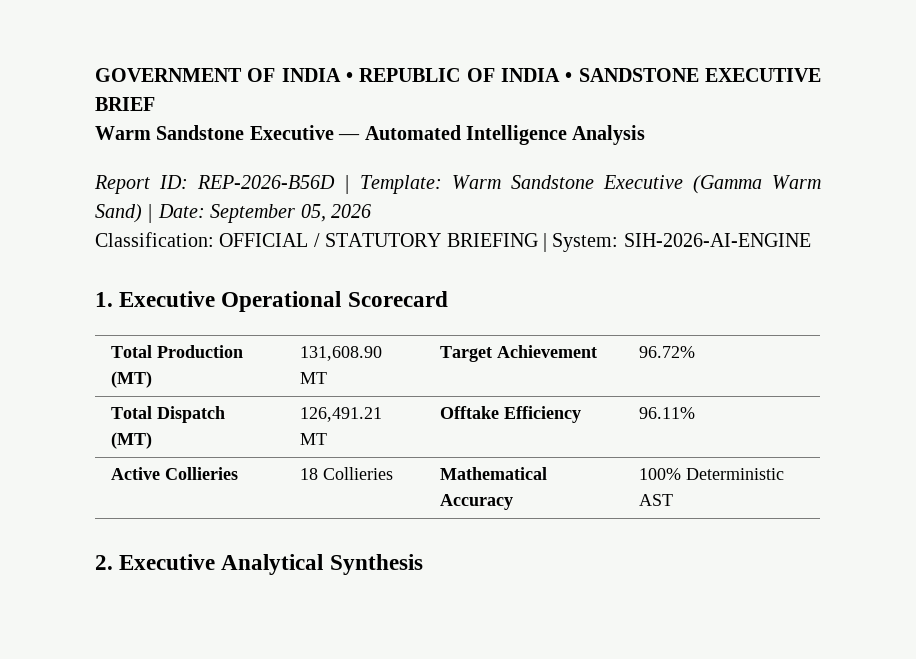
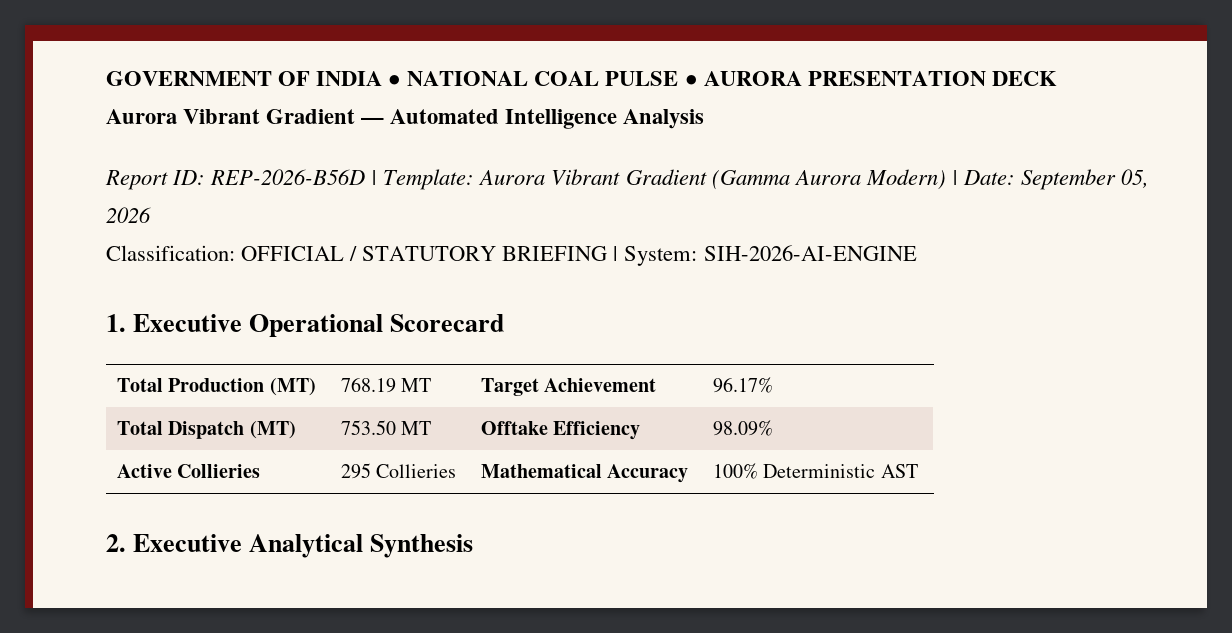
[359,68,821,82] [95,97,155,111] [95,125,334,140] REPUBLIC OF INDIA • SANDSTONE EXECUTIVE BRIEF // Warm Sandstone Executive -> [407,71,1057,86] [106,109,356,124] NATIONAL COAL PULSE • AURORA PRESENTATION DECK // Aurora Vibrant Gradient
[452,175,821,194] [95,204,142,223] Warm Sandstone Executive (Gamma Warm Sand) -> [478,169,946,190] Aurora Vibrant Gradient (Gamma Aurora Modern)
[299,346,382,361] 131,608.90 -> [340,377,396,393] 768.19
[638,346,695,358] 96.72% -> [712,377,773,393] 96.17%
[299,407,382,422] 126,491.21 -> [340,420,396,435] 753.50
[638,407,695,419] 96.11% -> [712,420,773,436] 98.09%
[299,468,318,480] 18 -> [340,463,371,479] 295

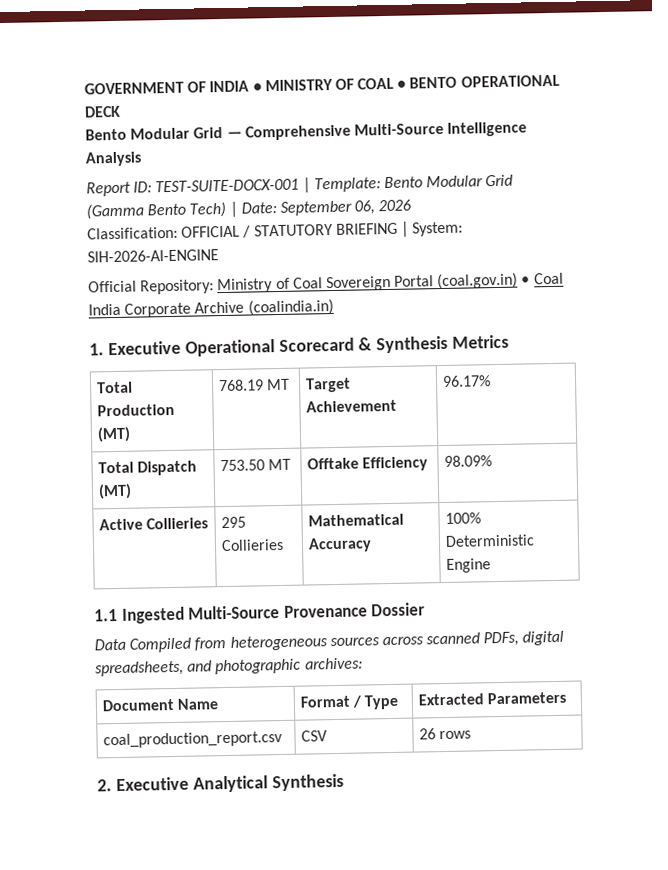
[407,71,1057,86] [106,109,500,124] NATIONAL COAL PULSE • AURORA PRESENTATION DECK // Aurora Vibrant Gradient — Automated -> [264,74,560,92] [84,105,121,118] [85,122,444,141] MINISTRY OF COAL • BENTO OPERATIONAL DECK // Bento Modular Grid — Comprehensive Multi-Source
[210,169,366,185] REP-2026-B56D -> [155,178,300,193] TEST-SUITE-DOCX-001
[478,169,946,190] Aurora Vibrant Gradient (Gamma Aurora Modern) -> [383,174,514,189] [86,201,227,220] Bento Modular Grid (Gamma Bento Tech)
[1121,169,1150,188] 05, -> [354,200,376,215] 06,
(917, 253) none -> [88,272,564,295] [88,298,334,318] // Official Repository: Ministry of Coal Sovereign Portal (coal.gov.in) • Coal India Corporate Archive (coalindia.in)
(505, 323) none -> [358,334,510,354] & Synthesis Metrics
[880,464,918,478] AST -> [445,558,491,573] [94,602,426,624] [94,630,565,653] [95,657,363,677] [101,698,219,712] [299,694,400,710] [417,691,566,706] [102,730,283,749] [300,730,328,742] [418,728,471,740] Engine // 1.1 Ingested Multi-Source Provenance Dossier // Data Compiled from heterogeneous sources across scanned PDFs, digital spreadsheets, and photographic archives: // Document Name | Format / Type | Extracted Parameters // coal_production_report.csv | CSV | 26 rows

